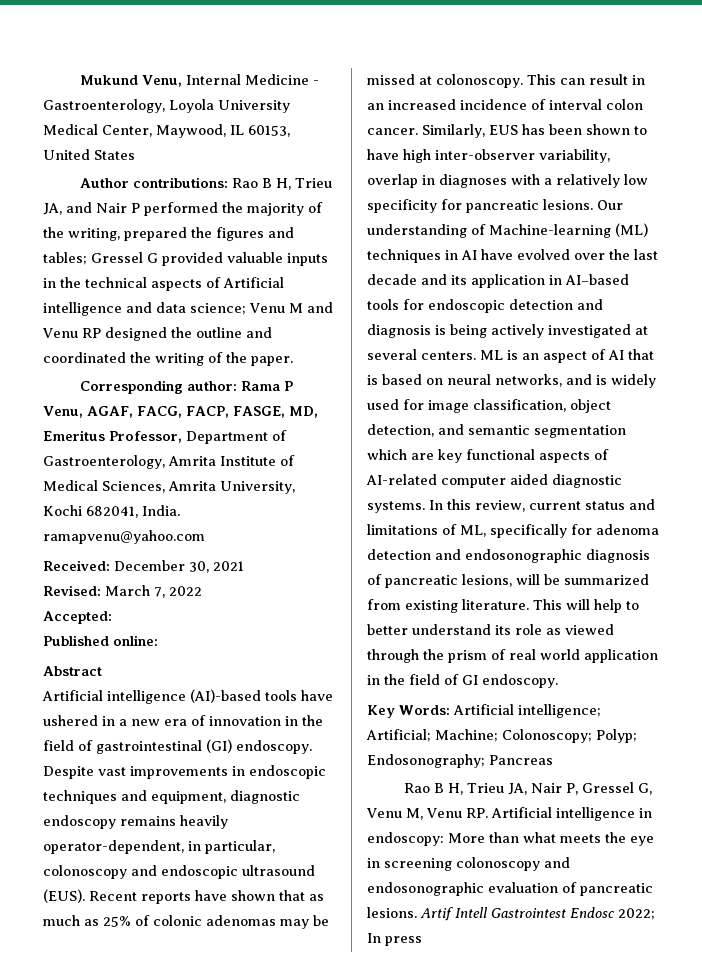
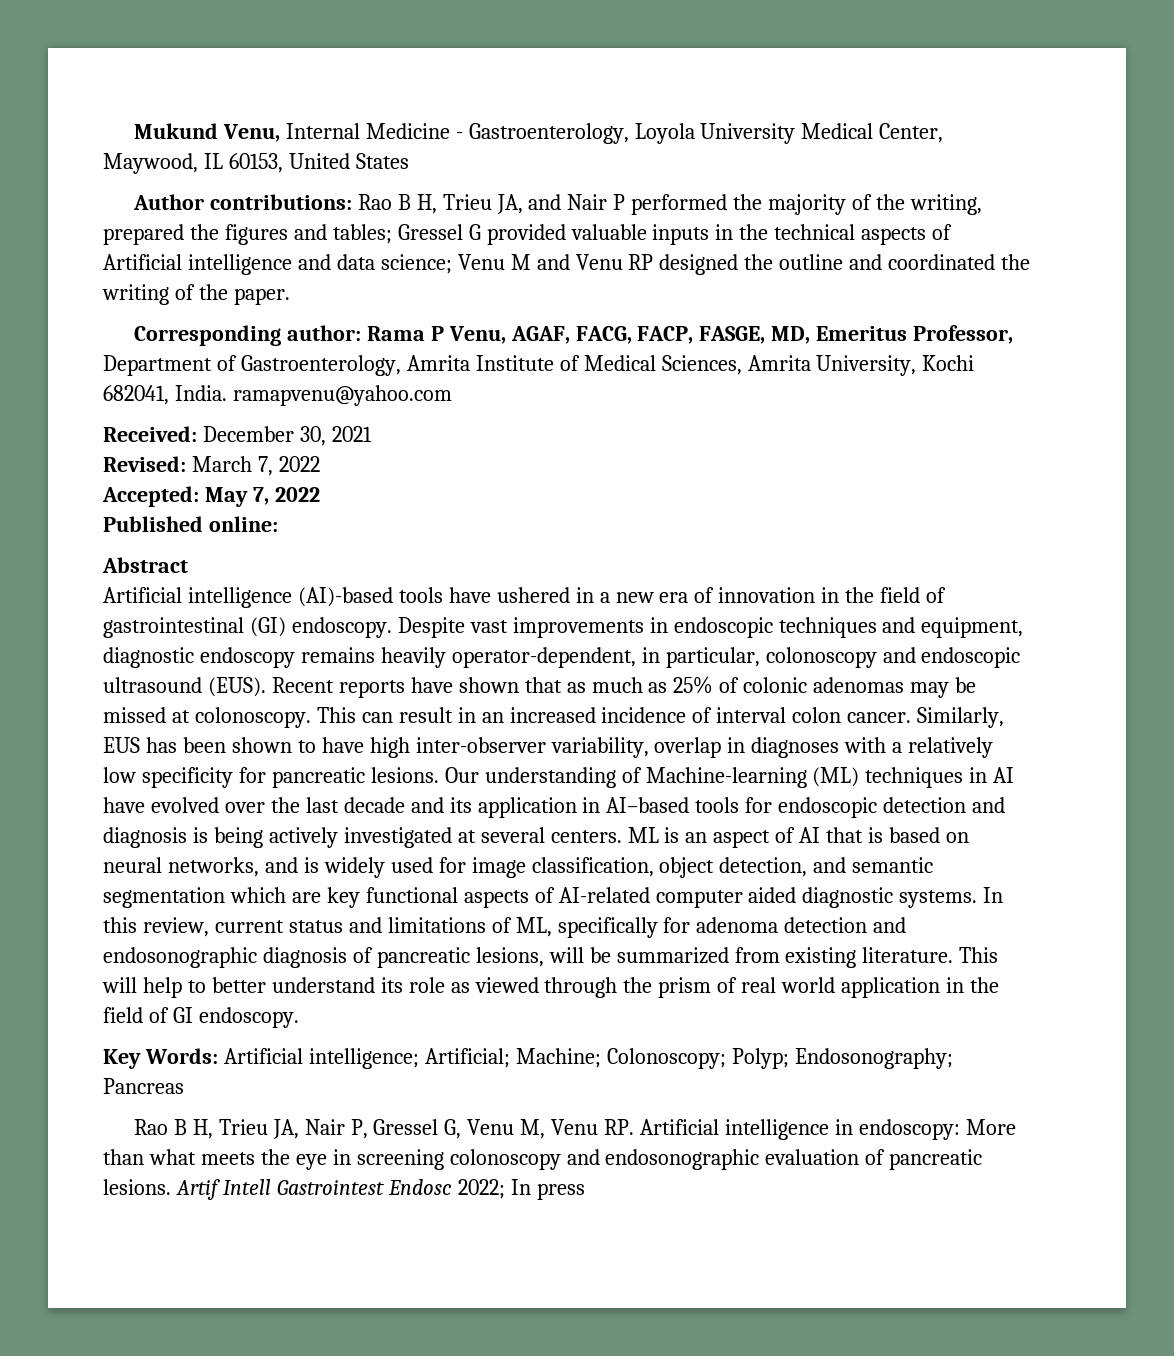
(112, 617) none -> [204,487,320,507] May 7, 2022

